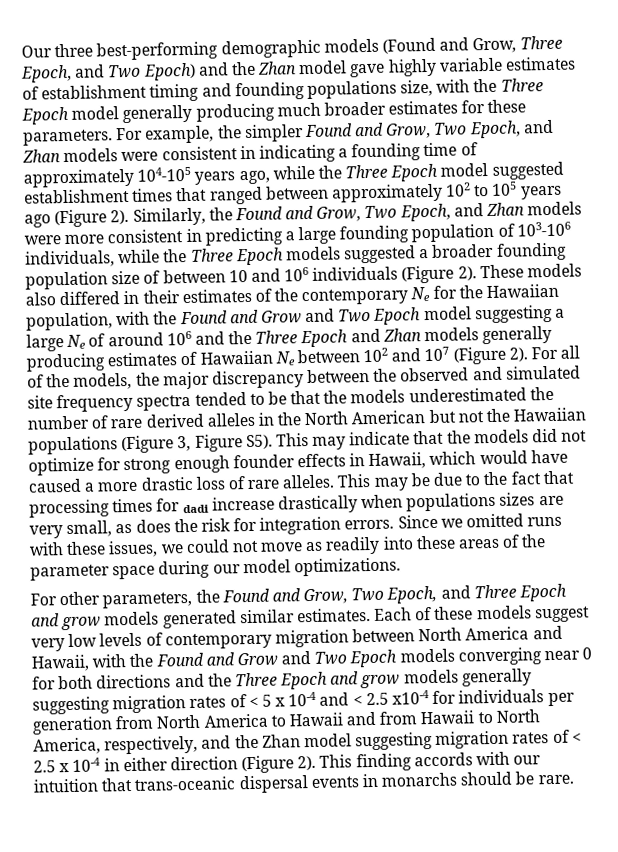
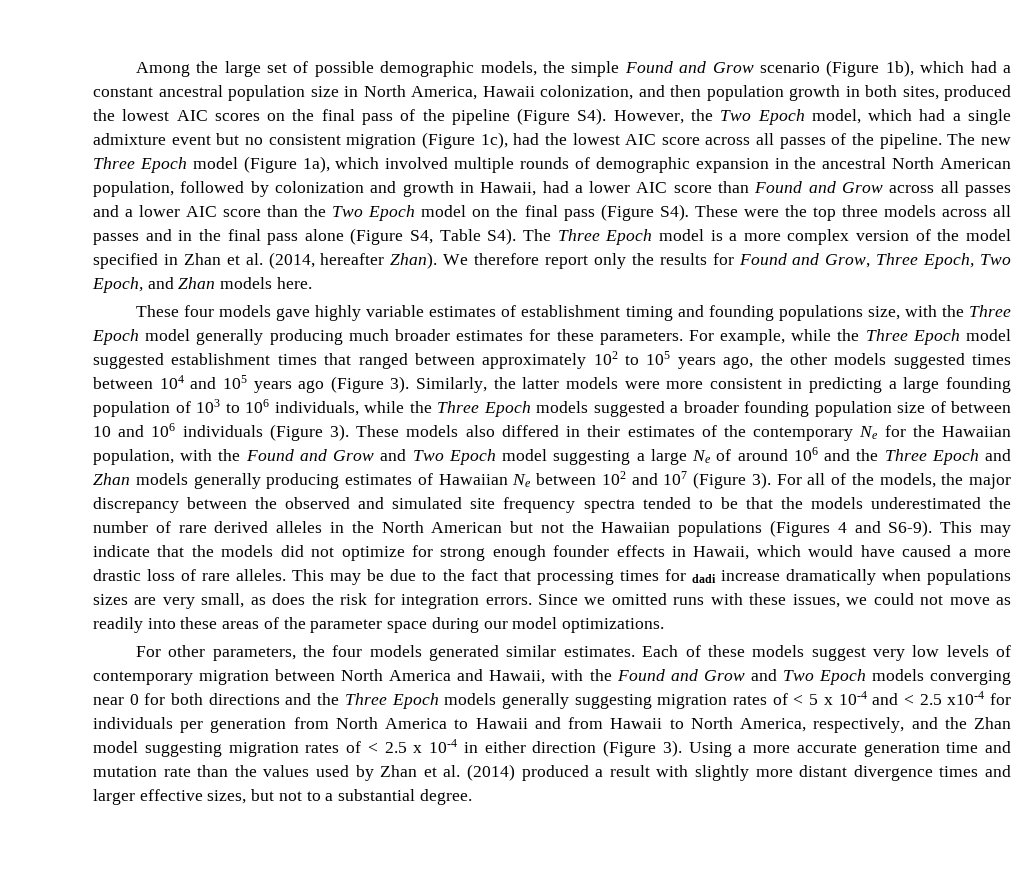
[21,35,564,61] [20,60,348,83] Our three best-performing demographic models (Found and Grow, Three Epoch, and Two Epoch) and the Zhan model -> [135,60,1012,77] [93,85,1011,101] [93,108,1012,125] [93,132,1011,149] [93,156,1011,173] [93,181,1011,197] [93,204,1011,221] [93,228,1011,245] [93,252,1011,269] [92,277,312,293] [135,305,272,317] Among the large set of possible demographic models, the simple Found and Grow scenario (Figure 1b), which had a constant ancestral population size in North America, Hawaii colonization, and then population growth in both sites, produced the lowest AIC scores on the final pass of the pipeline (Figure S4). However, the Two Epoch model, which had a single admixture event but no consistent migration (Figure 1c), had the lowest AIC score across all passes of the pipeline. The new Three Epoch model (Figure 1a), which involved multiple rounds of demographic expansion in the ancestral North American population, followed by colonization and growth in Hawaii, had a lower AIC score than Found and Grow across all passes and a lower AIC score than the Two Epoch model on the final pass (Figure S4). These were the top three models across all passes and in the final pass alone (Figure S4, Table S4). The Three Epoch model is a more complex version of the model specified in Zhan et al. (2014, hereafter Zhan). We therefore report only the results for Found and Grow, Three Epoch, Two Epoch, and Zhan models here. // These four models
[217,119,554,143] [22,142,478,163] [23,166,270,188] the simpler Found and Grow, Two Epoch, and Zhan models were consistent in indicating a founding time of approximately 104-105 years ago, -> (786, 337) none
(562, 192) none -> [723,353,1011,369] [93,375,292,393] ago, the other models suggested times between 104 and 105 years
[110,209,130,225] 2). -> [390,376,410,393] 3).
[234,202,526,222] Found and Grow, Two Epoch, and Zhan -> [522,377,560,389] latter
[516,221,571,237] 103-106 -> [196,399,269,413] 103 to 106
[457,266,477,281] 2). -> [330,424,350,441] 3).
[508,347,528,362] 2). -> [751,472,771,489] 3).
[121,434,273,454] (Figure 3, Figure S5). -> [770,520,933,537] (Figures 4 and S6-9).
[277,495,358,514] drastically -> [785,569,876,585] dramatically
[221,583,568,605] [31,613,102,631] Found and Grow, Two Epoch, and Three Epoch and grow -> [332,645,363,657] four
[330,671,401,689] and grow -> (439, 701) none
[297,751,542,772] [33,771,574,794] 2). This finding accords with our intuition that trans-oceanic dispersal events in monarchs should be rare. -> [662,740,1011,757] [93,764,1012,781] [93,789,472,805] 3). Using a more accurate generation time and mutation rate than the values used by Zhan et al. (2014) produced a result with slightly more distant divergence times and larger effective sizes, but not to a substantial degree.

